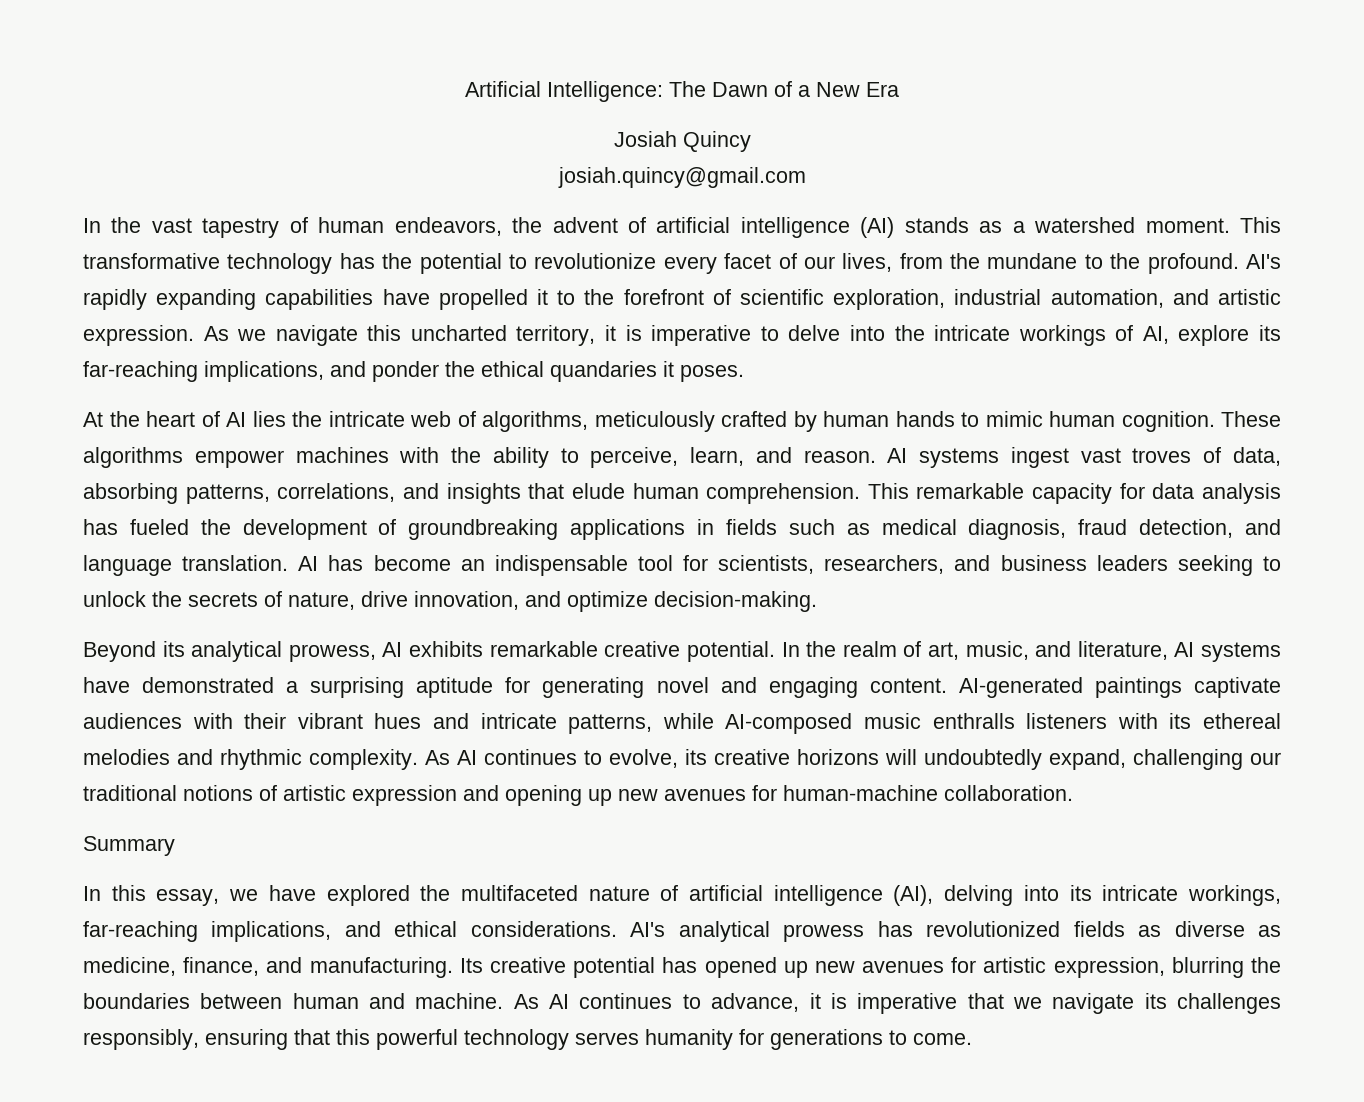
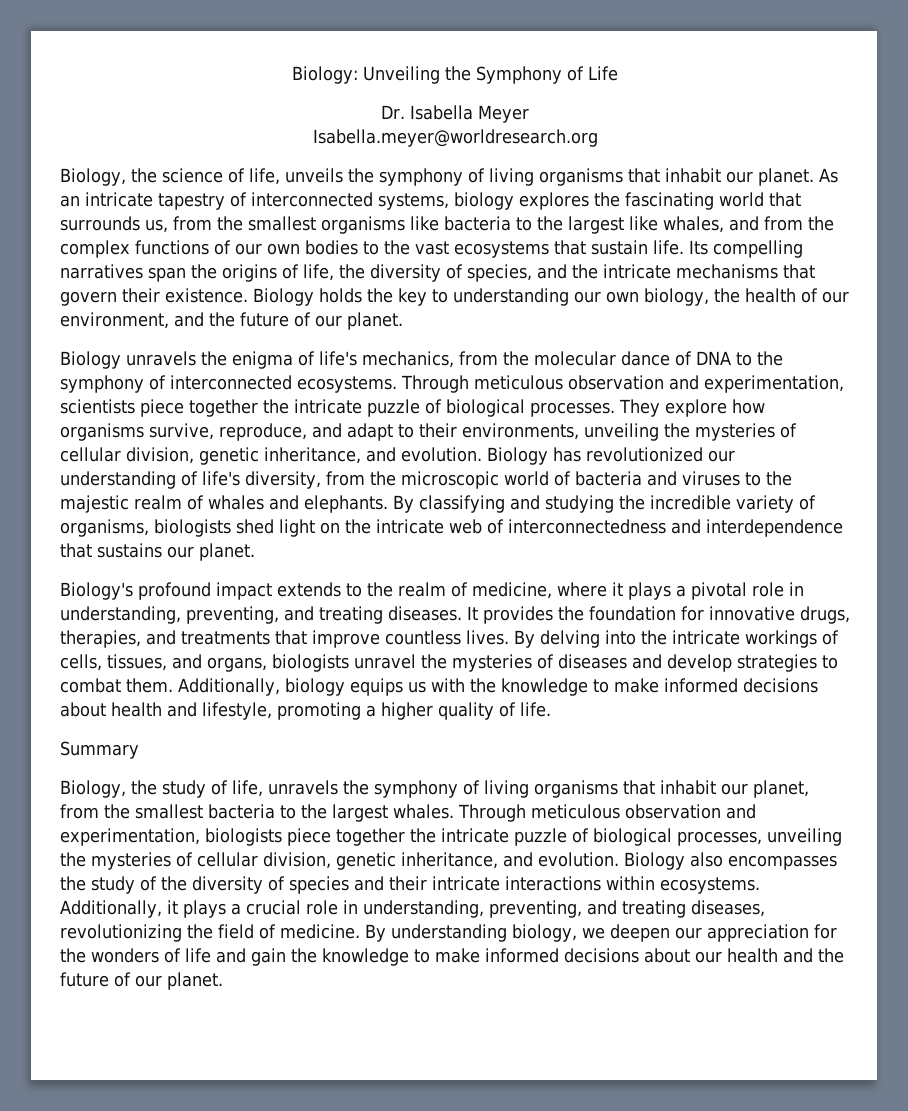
[465,81,899,102] [613,131,751,152] [557,167,806,188] [83,217,1281,238] [83,253,1282,274] [83,289,1282,310] [83,325,841,346] Artificial Intelligence: The Dawn of a New Era // Josiah Quincy // josiah.quincy@gmail.com // In the vast tapestry of human endeavors, the advent of artificial intelligence (AI) stands as a watershed moment. This transformative technology has the potential to revolutionize every facet of our lives, from the mundane to the profound. AI's rapidly expanding capabilities have propelled it to the forefront of scientific exploration, industrial automation, and artistic expression. As we navigate this uncharted territory, it is imperative to delve -> [292,66,618,84] [381,105,529,123] [312,129,598,147] [60,168,838,186] [60,192,801,210] [60,216,834,234] [60,240,803,258] [60,264,815,282] [60,288,849,306] [60,312,403,330] [60,351,783,369] [60,375,844,393] [60,399,765,417] [60,423,797,441] [60,447,735,465] [60,471,792,489] [60,495,816,513] [60,519,843,537] [60,543,255,561] [60,582,804,600] [60,606,850,624] [60,630,600,648] Biology: Unveiling the Symphony of Life // Dr. Isabella Meyer // Isabella.meyer@worldresearch.org // Biology, the science of life, unveils the symphony of living organisms that inhabit our planet. As an intricate tapestry of interconnected systems, biology explores the fascinating world that surrounds us, from the smallest organisms like bacteria to the largest like whales, and from the complex functions of our own bodies to the vast ecosystems that sustain life. Its compelling narratives span the origins of life, the diversity of species, and the intricate mechanisms that govern their existence. Biology holds the key to understanding our own biology, the health of our environment, and the future of our planet. // Biology unravels the enigma of life's mechanics, from the molecular dance of DNA to the symphony of interconnected ecosystems. Through meticulous observation and experimentation, scientists piece together the intricate puzzle of biological processes. They explore how organisms survive, reproduce, and adapt to their environments, unveiling the mysteries of cellular division, genetic inheritance, and evolution. Biology has revolutionized our understanding of life's diversity, from the microscopic world of bacteria and viruses to the majestic realm of whales and elephants. By classifying and studying the incredible variety of organisms, biologists shed light on the intricate web of interconnectedness and interdependence that sustains our planet. // Biology's profound impact extends to the realm of medicine, where it plays a pivotal role in understanding, preventing, and treating diseases. It provides the foundation for innovative drugs, therapies, and treatments that improve countless lives. By delving
[1142,325,1281,346] [83,361,744,382] [83,411,1281,432] [83,447,1281,468] [83,483,1281,504] [83,519,1281,540] [83,555,1281,576] [83,591,817,612] [83,641,1281,662] [83,677,1282,698] [83,713,1281,734] [83,749,1281,770] [83,785,1073,806] [83,836,175,856] [83,885,1282,906] [83,921,1282,942] [83,957,1281,978] [83,993,1281,1014] [83,1029,972,1050] AI, explore its far-reaching implications, and ponder the ethical quandaries it poses. // At the heart of AI lies the intricate web of algorithms, meticulously crafted by human hands to mimic human cognition. These algorithms empower machines with the ability to perceive, learn, and reason. AI systems ingest vast troves of data, absorbing patterns, correlations, and insights that elude human comprehension. This remarkable capacity for data analysis has fueled the development of groundbreaking applications in fields such as medical diagnosis, fraud detection, and language translation. AI has become an indispensable tool for scientists, researchers, and business leaders seeking to unlock the secrets of nature, drive innovation, and optimize decision-making. // Beyond its analytical prowess, AI exhibits remarkable creative potential. In the realm of art, music, and literature, AI systems have demonstrated a surprising aptitude for generating novel and engaging content. AI-generated paintings captivate audiences with their vibrant hues and intricate patterns, while AI-composed music enthralls listeners with its ethereal melodies and rhythmic complexity. As AI continues to evolve, its creative horizons will undoubtedly expand, challenging our traditional notions of artistic expression and opening up new avenues for human-machine collaboration. // Summary // In this essay, we have explored the multifaceted nature of artificial intelligence (AI), delving into its intricate workings, far-reaching implications, and ethical considerations. AI's analytical prowess has revolutionized fields as diverse as medicine, finance, and manufacturing. Its creative potential has opened up new avenues for artistic expression, blurring the boundaries between human and machine. As AI continues to advance, it is imperative that we navigate its challenges responsibly, ensuring that this powerful technology serves humanity for generations to come. -> [60,654,838,672] [60,678,818,696] [60,702,551,720] [60,741,139,759] [60,780,809,798] [60,804,756,822] [60,828,842,846] [60,852,837,870] [60,876,760,894] [60,900,765,918] [60,924,837,942] [60,948,844,966] [60,972,223,990] cells, tissues, and organs, biologists unravel the mysteries of diseases and develop strategies to combat them. Additionally, biology equips us with the knowledge to make informed decisions about health and lifestyle, promoting a higher quality of life. // Summary // Biology, the study of life, unravels the symphony of living organisms that inhabit our planet, from the smallest bacteria to the largest whales. Through meticulous observation and experimentation, biologists piece together the intricate puzzle of biological processes, unveiling the mysteries of cellular division, genetic inheritance, and evolution. Biology also encompasses the study of the diversity of species and their intricate interactions within ecosystems. Additionally, it plays a crucial role in understanding, preventing, and treating diseases, revolutionizing the field of medicine. By understanding biology, we deepen our appreciation for the wonders of life and gain the knowledge to make informed decisions about our health and the future of our planet.

